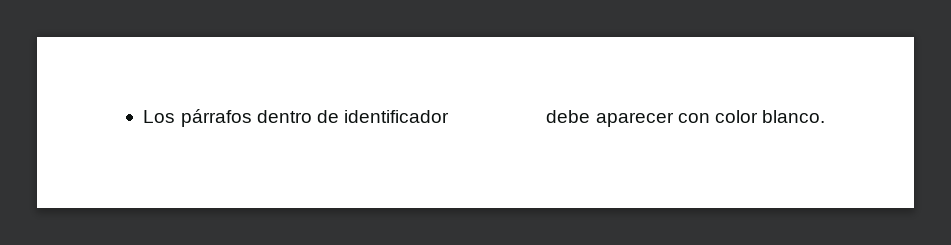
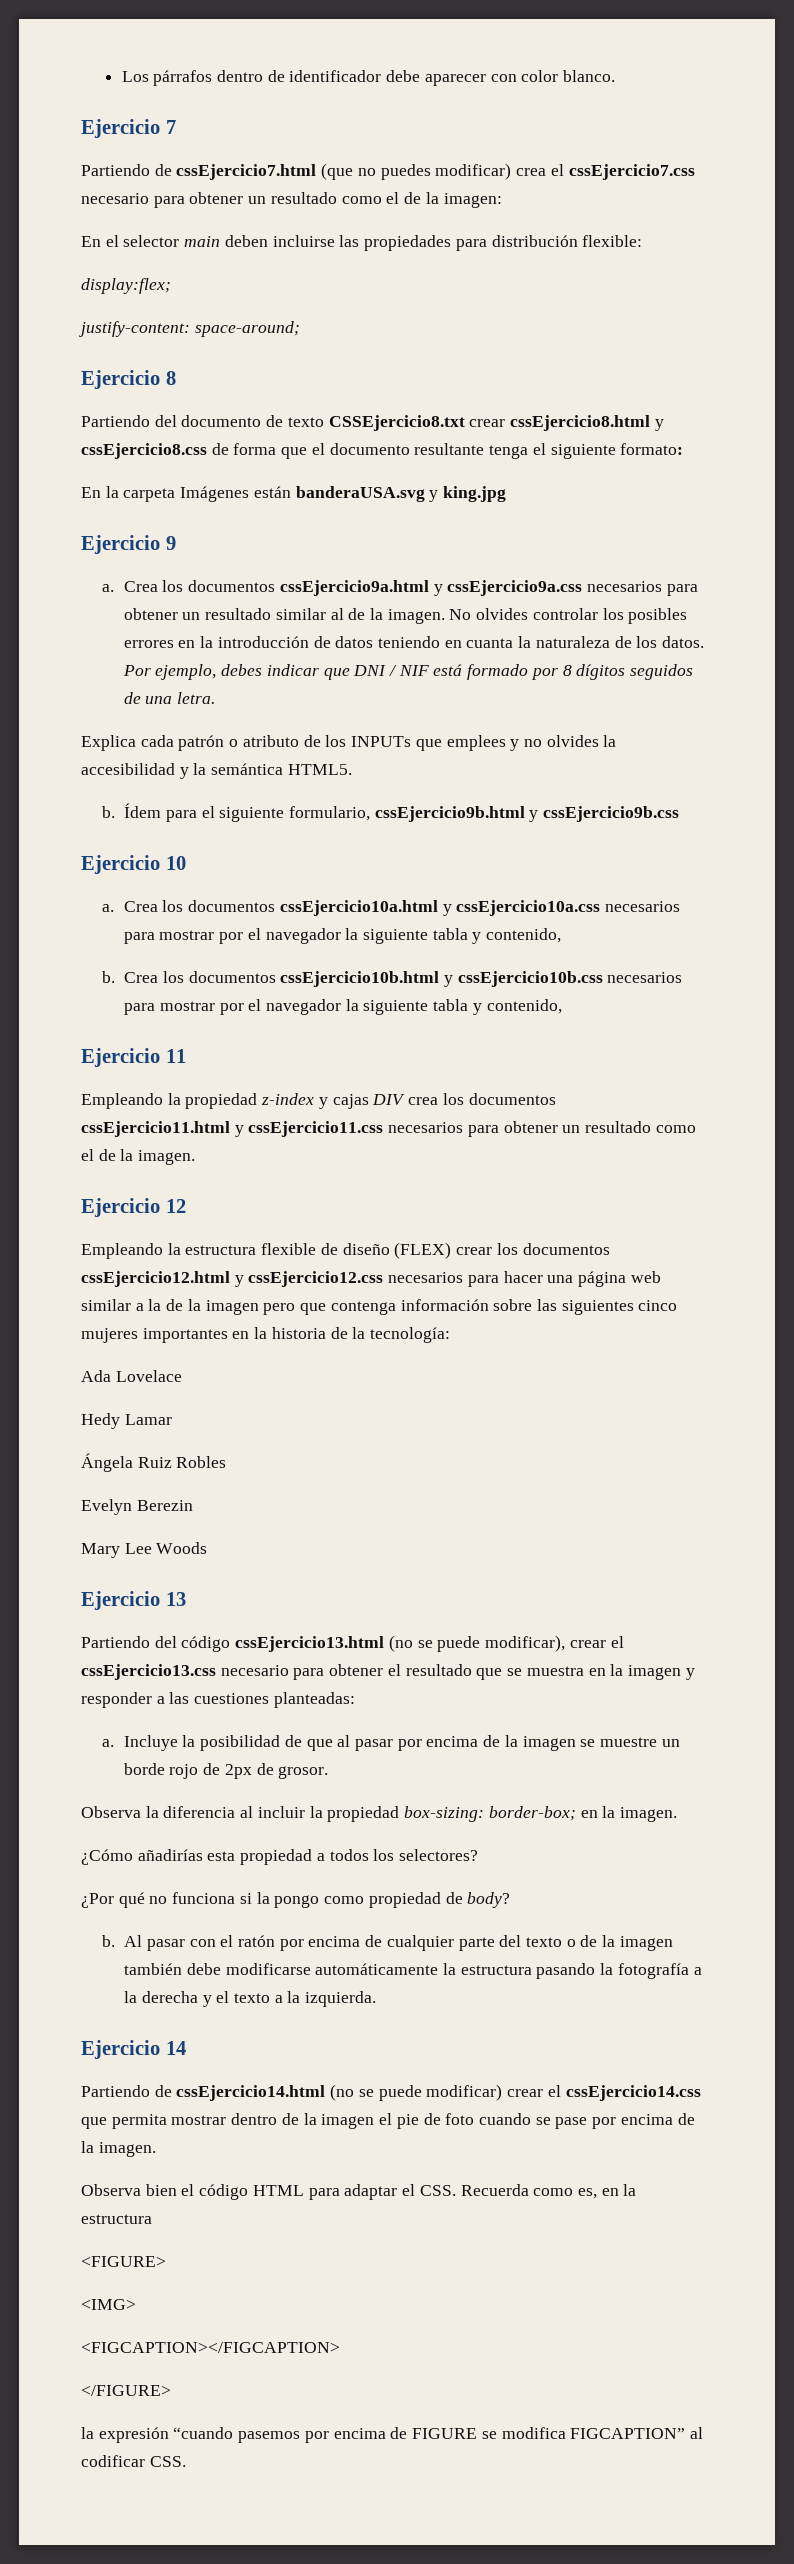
(825, 116) none -> [81,119,176,138] [81,163,695,180] [81,192,502,208] [81,235,643,251] [81,278,171,294] [79,321,300,337] [81,370,176,389] [81,415,664,431] [81,443,684,459] [81,486,507,502] [81,535,176,554] [102,580,698,596] [123,608,688,624] [123,636,705,648] [122,664,694,680] [123,692,216,704] [81,735,617,751] [81,763,352,779] [102,803,680,822] [81,855,186,874] [102,900,680,916] [123,928,562,944] [102,971,683,987] [124,999,562,1015] [81,1048,186,1067] [81,1093,556,1109] [81,1121,696,1137] [81,1149,196,1165] [81,1198,186,1217] [81,1242,610,1259] [81,1271,661,1287] [81,1299,678,1315] [81,1327,451,1343] [81,1370,182,1382] [81,1413,172,1429] [81,1453,227,1472] [81,1499,193,1515] [81,1542,208,1558] [81,1591,186,1610] [81,1635,624,1652] [81,1664,695,1680] [81,1692,355,1708] [102,1735,680,1751] [123,1763,329,1779] [81,1806,677,1822] [81,1849,479,1865] [81,1892,511,1908] [102,1935,673,1951] [124,1963,702,1979] [124,1991,377,2007] [81,2040,186,2059] [81,2084,701,2101] [81,2113,695,2129] [81,2141,156,2157] [81,2184,637,2200] [81,2214,152,2224] [81,2256,166,2267] [81,2299,136,2310] [81,2342,340,2353] [81,2385,171,2396] [81,2427,703,2443] [81,2455,186,2467] // Ejercicio 7 // Partiendo de cssEjercicio7.html (que no puedes modificar) crea el cssEjercicio7.css necesario para obtener un resultado como el de la imagen: // En el selector main deben incluirse las propiedades para distribución flexible: // display:flex; // justify-content: space-around; // Ejercicio 8 // Partiendo del documento de texto CSSEjercicio8.txt crear cssEjercicio8.html y cssEjercicio8.css de forma que el documento resultante tenga el siguiente formato: // En la carpeta Imágenes están banderaUSA.svg y king.jpg // Ejercicio 9 // a. Crea los documentos cssEjercicio9a.html y cssEjercicio9a.css necesarios para obtener un resultado similar al de la imagen. No olvides controlar los posibles errores en la introducción de datos teniendo en cuanta la naturaleza de los datos. Por ejemplo, debes indicar que DNI / NIF está formado por 8 dígitos seguidos de una letra. // Explica cada patrón o atributo de los INPUTs que emplees y no olvides la accesibilidad y la semántica HTML5. // b. Ídem para el siguiente formulario, cssEjercicio9b.html y cssEjercicio9b.css // Ejercicio 10 // a. Crea los documentos cssEjercicio10a.html y cssEjercicio10a.css necesarios para mostrar por el navegador la siguiente tabla y contenido, // b. Crea los documentos cssEjercicio10b.html y cssEjercicio10b.css necesarios para mostrar por el navegador la siguiente tabla y contenido, // Ejercicio 11 // Empleando la propiedad z-index y cajas DIV crea los documentos cssEjercicio11.html y cssEjercicio11.css necesarios para obtener un resultado como el de la imagen. // Ejercicio 12 // Empleando la estructura flexible de diseño (FLEX) crear los documentos cssEjercicio12.html y cssEjercicio12.css necesarios para hacer una página web similar a la de la imagen pero que contenga información sobre las siguientes cinco mujeres importantes en la historia de la tecnología: // Ada Lovelace // Hedy Lamar // Ángela Ruiz Robles // Evelyn Berezin // Mary Lee Woods // Ejercicio 13 // Partiendo del código cssEjercicio13.html (no se puede modificar), crear el cssEjercicio13.css necesario para obtener el resultado que se muestra en la imagen y responder a las cuestiones planteadas: // a. Incluye la posibilidad de que al pasar por encima de la imagen se muestre un borde rojo de 2px de grosor. // Observa la diferencia al incluir la propiedad box-sizing: border-box; en la imagen. // ¿Cómo añadirías esta propiedad a todos los selectores? // ¿Por qué no funciona si la pongo como propiedad de body? // b. Al pasar con el ratón por encima de cualquier parte del texto o de la imagen también debe modificarse automáticamente la estructura pasando la fotografía a la derecha y el texto a la izquierda. // Ejercicio 14 // Partiendo de cssEjercicio14.html (no se puede modificar) crear el cssEjercicio14.css que permita mostrar dentro de la imagen el pie de foto cuando se pase por encima de la imagen. // Observa bien el código HTML para adaptar el CSS. Recuerda como es, en la estructura // <FIGURE> // <IMG> // <FIGCAPTION></FIGCAPTION> // </FIGURE> // la expresión “cuando pasemos por encima de FIGURE se modifica FIGCAPTION” al codificar CSS.

